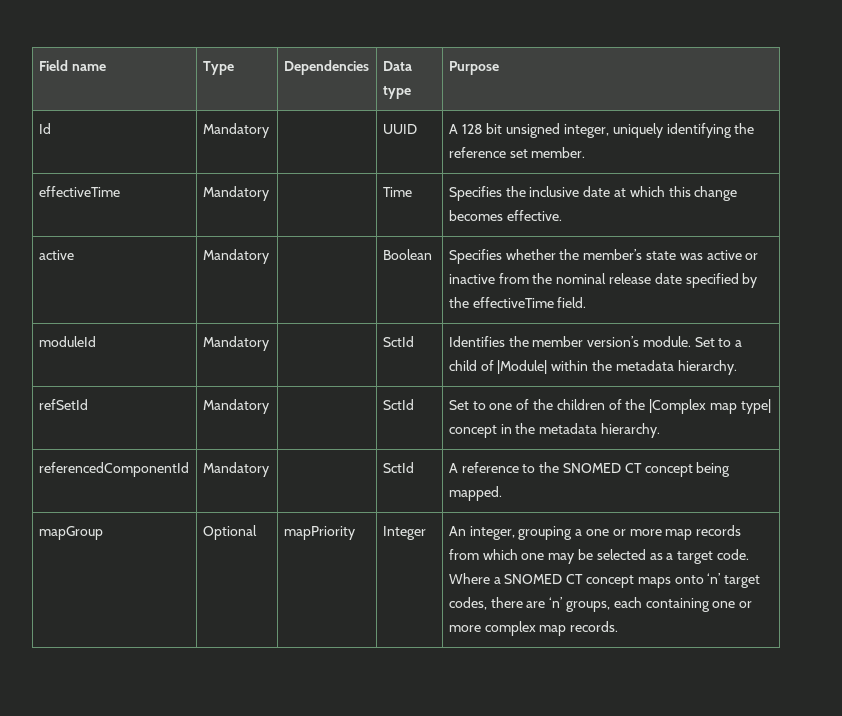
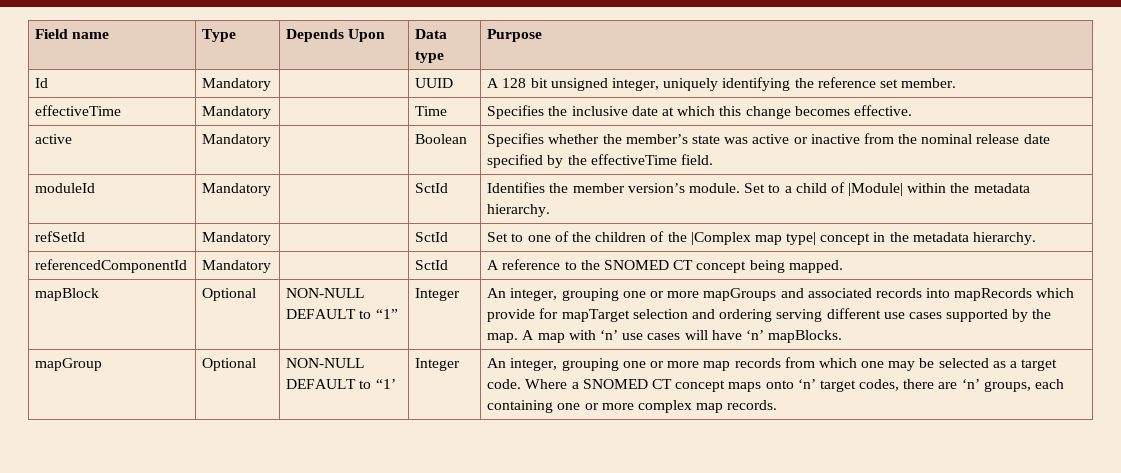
[283,60,369,75] Dependencies -> [286,29,386,42] Depends Upon
[38,526,103,540] [202,525,257,540] [283,526,355,540] [382,526,426,540] [448,526,583,540] mapGroup | Optional | mapPriority | Integer | An integer, grouping a -> [35,288,100,301] [202,288,257,301] [286,288,365,298] [286,309,398,319] [415,288,461,301] [487,288,1075,301] [487,308,1052,322] [487,330,843,343] [35,358,103,371] [202,358,257,371] [286,358,365,368] [286,379,396,389] [415,358,461,371] [487,358,619,371] mapBlock | Optional | NON-NULL DEFAULT to “1” | Integer | An integer, grouping one or more mapGroups and associated records into mapRecords which provide for mapTarget selection and ordering serving different use cases supported by the map. A map with ‘n’ use cases will have ‘n’ mapBlocks. // mapGroup | Optional | NON-NULL DEFAULT to “1’ | Integer | An integer, grouping

